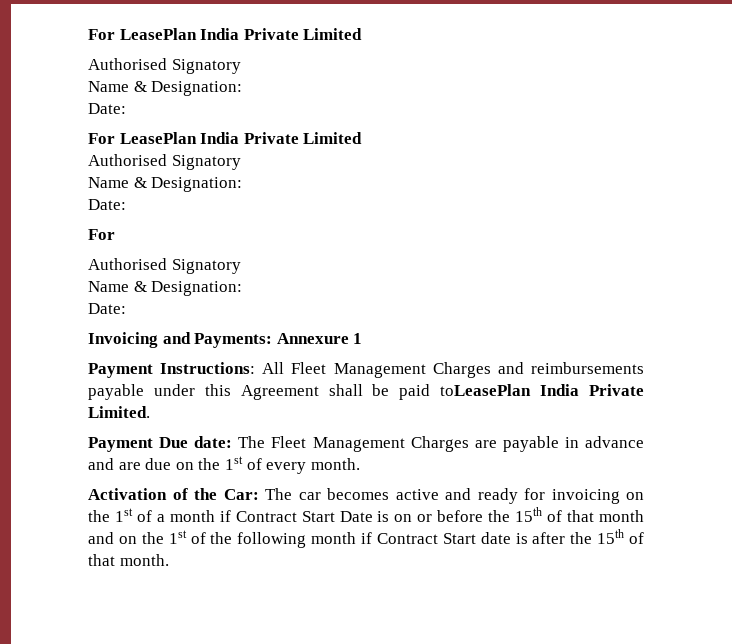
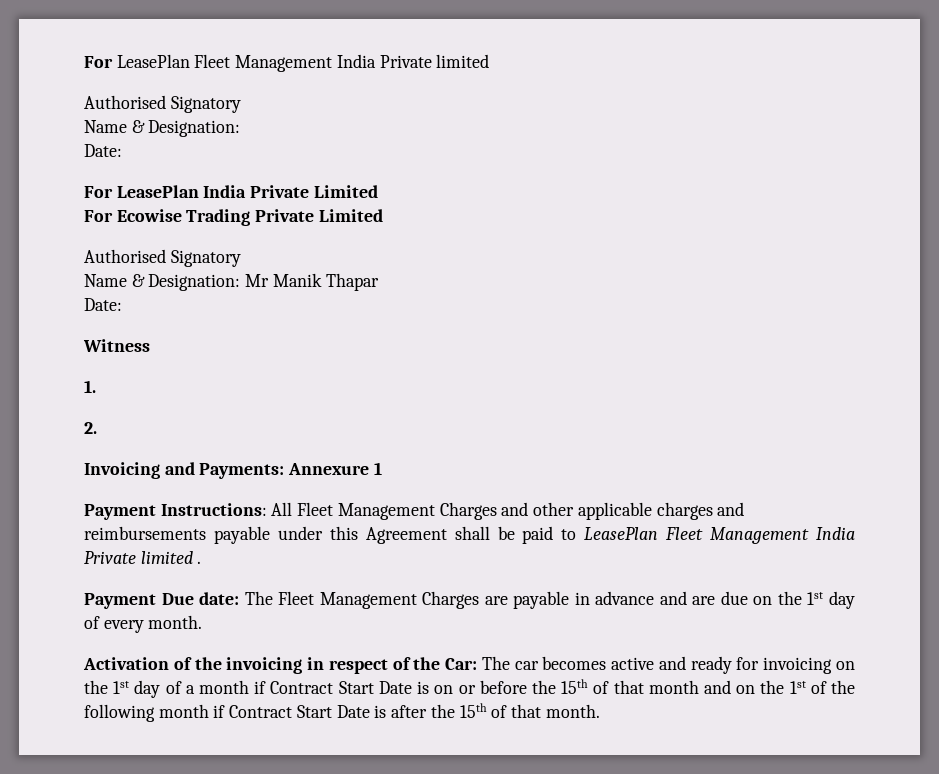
[88,28,363,40] For LeasePlan India Private Limited -> [84,54,490,72] For LeasePlan Fleet Management India Private limited
[88,154,241,170] [88,177,243,192] [88,199,126,210] [88,229,115,240] [88,258,241,274] [88,281,243,296] [88,303,126,314] Authorised Signatory // Name & Designation: // Date: // For // Authorised Signatory // Name & Designation: // Date: -> [84,209,383,226] [84,249,241,267] [84,273,379,291] [84,298,122,311] [83,339,150,352] [84,380,96,393] [84,422,97,434] For Ecowise Trading Private Limited // Authorised Signatory // Name & Designation: Mr Manik Thapar // Date: // Witness // 1. // 2.
(524, 368) none -> [533,502,745,520] other applicable charges and
[440,384,645,396] [88,406,150,418] toLeasePlan India Private Limited. -> [561,527,855,544] [84,551,202,564] to LeasePlan Fleet Management India Private limited .
(243, 463) none -> [828,591,855,609] day
(217, 494) none -> [226,657,441,674] invoicing in respect of the
(133, 515) none -> [134,680,161,698] day
[480,532,511,544] date -> [336,705,370,718] Date

